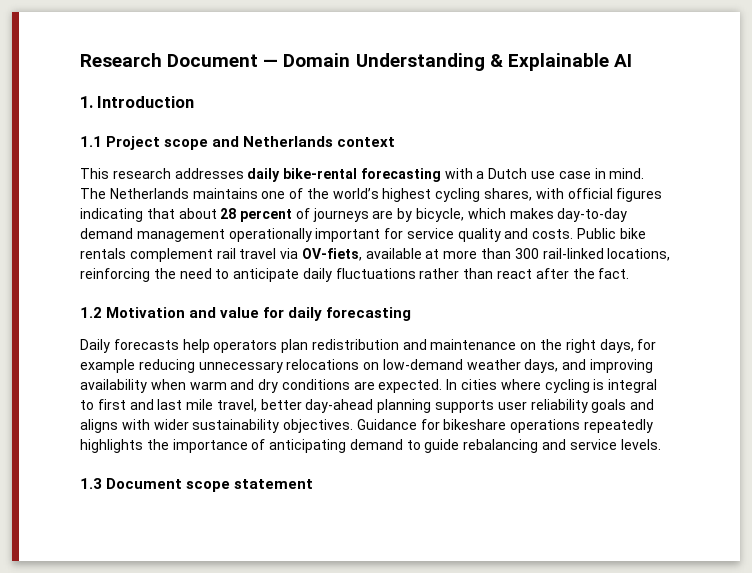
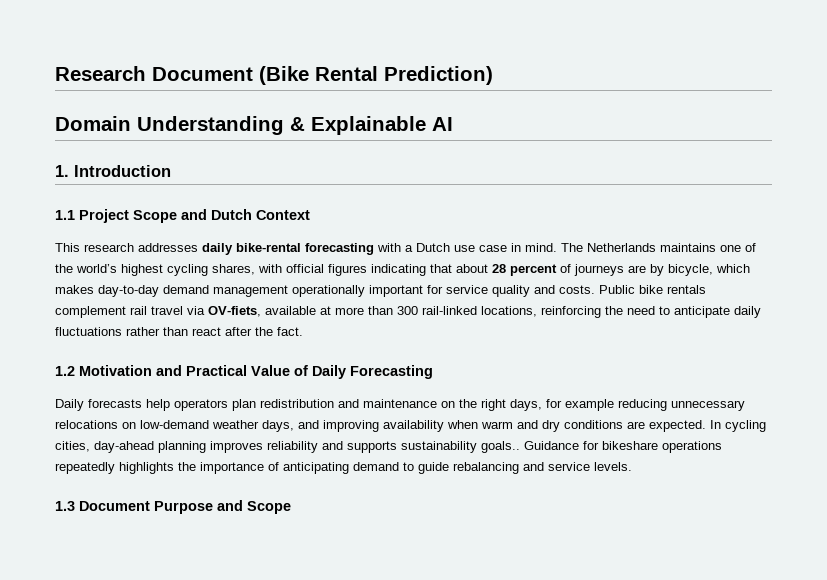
[263,59,279,67] — -> [259,66,493,85] (Bike Rental Prediction) //
[164,136,396,150] scope and Netherlands context -> [133,209,310,223] Scope and Dutch Context
[220,307,412,321] value for daily forecasting -> [186,365,433,379] Practical Value of Daily Forecasting
[461,379,658,393] [80,399,655,413] [80,419,354,433] cities where cycling is integral to first and last mile travel, better day-ahead planning supports user reliability goals and aligns with wider sustainability objectives. -> [725,420,766,432] [55,441,520,453] cycling cities, day-ahead planning improves reliability and supports sustainability goals..
[186,479,314,492] scope statement -> [154,500,291,514] Purpose and Scope

